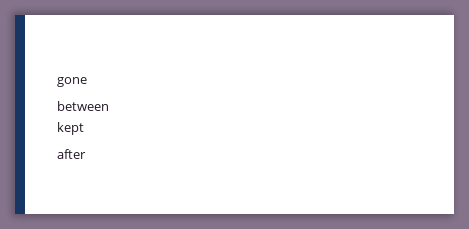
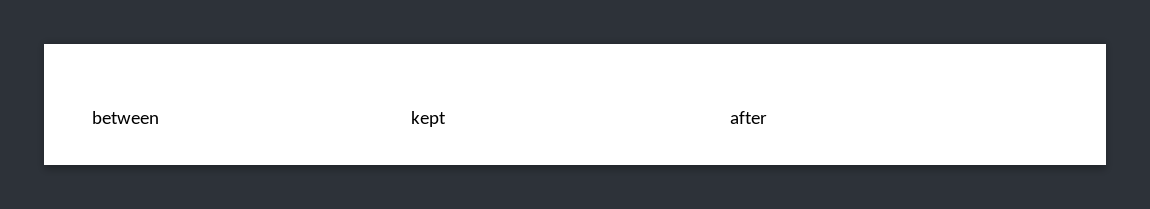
[57,77,87,87] gone // -> (92, 117) none

